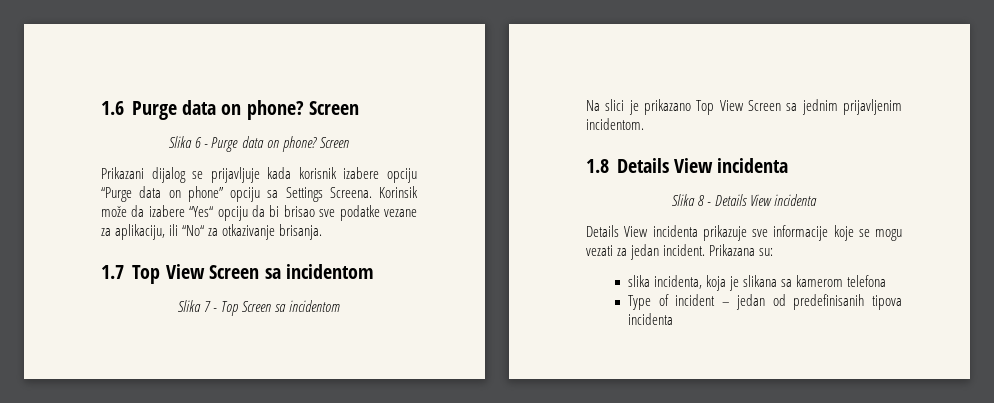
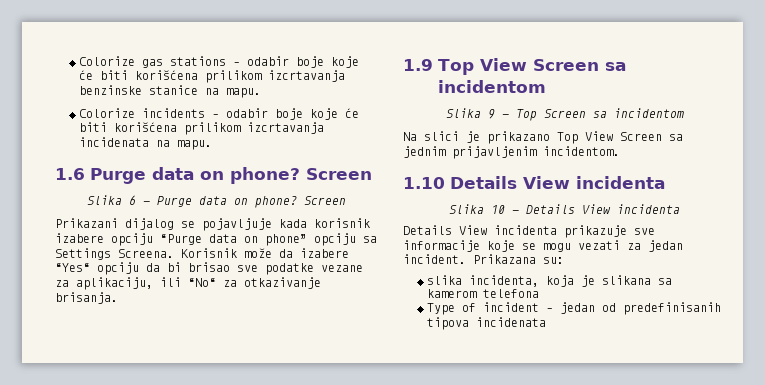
(101, 108) none -> [79,56,360,68] [79,70,346,83] [79,85,262,98] [79,108,360,120] [79,122,325,135] [79,137,213,150] Colorize gas stations – odabir boje koje će biti korišćena prilikom izcrtavanja benzinske stanice na mapu. // Colorize incidents – odabir boje koje će biti korišćena prilikom izcrtavanja incidenata na mapu. //
[210,167,260,183] prijavljuje -> [202,218,272,231] pojavljuje
[379,186,418,198] Korinsik -> [181,248,237,258] Korisnik
[101,265,124,279] 1.7 -> [403,59,433,71] 1.9
[204,301,212,312] 7 -> [487,109,495,119] 9
[586,159,609,173] 1.8 -> [403,177,445,189] 1.10
[698,195,706,206] 8 -> [491,205,505,214] 10
[628,313,674,325] incidenta -> [476,317,547,327] incidenata

